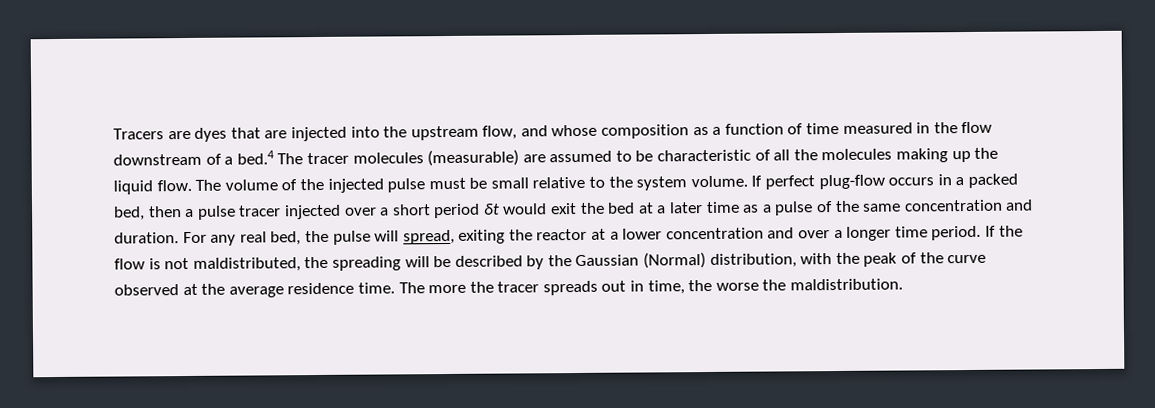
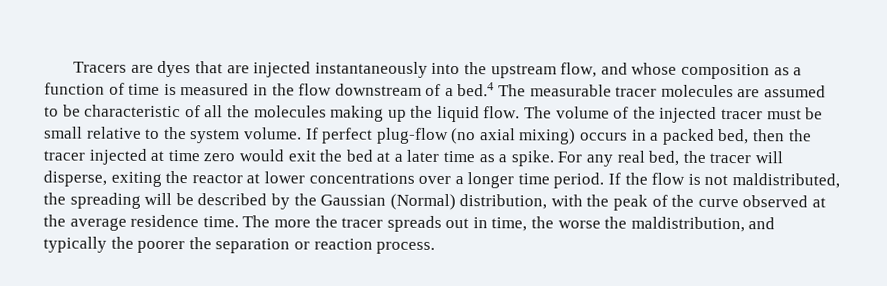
(347, 134) none -> [314,61,428,78] instantaneously
(840, 128) none -> [163,83,177,96] is
(304, 159) none -> [529,84,612,97] measurable
[427,149,520,167] (measurable) -> (734, 91) none
[387,178,426,193] pulse -> [721,109,764,120] tracer
(885, 182) none -> [450,128,577,145] (no axial mixing)
[185,203,500,220] a pulse tracer injected over a short period δt -> [788,129,812,142] [43,148,236,165] the tracer injected at time zero
[774,199,1034,216] [114,232,179,244] pulse of the same concentration and duration. -> [510,150,554,167] spike.
[332,229,455,245] pulse will spread, -> [709,151,783,164] [43,170,107,187] tracer will disperse,
[609,227,795,240] a lower concentration and -> [263,171,415,184] lower concentrations
[790,278,904,291] maldistribution. -> [630,216,776,233] [43,236,436,254] maldistribution, and typically the poorer the separation or reaction process.

